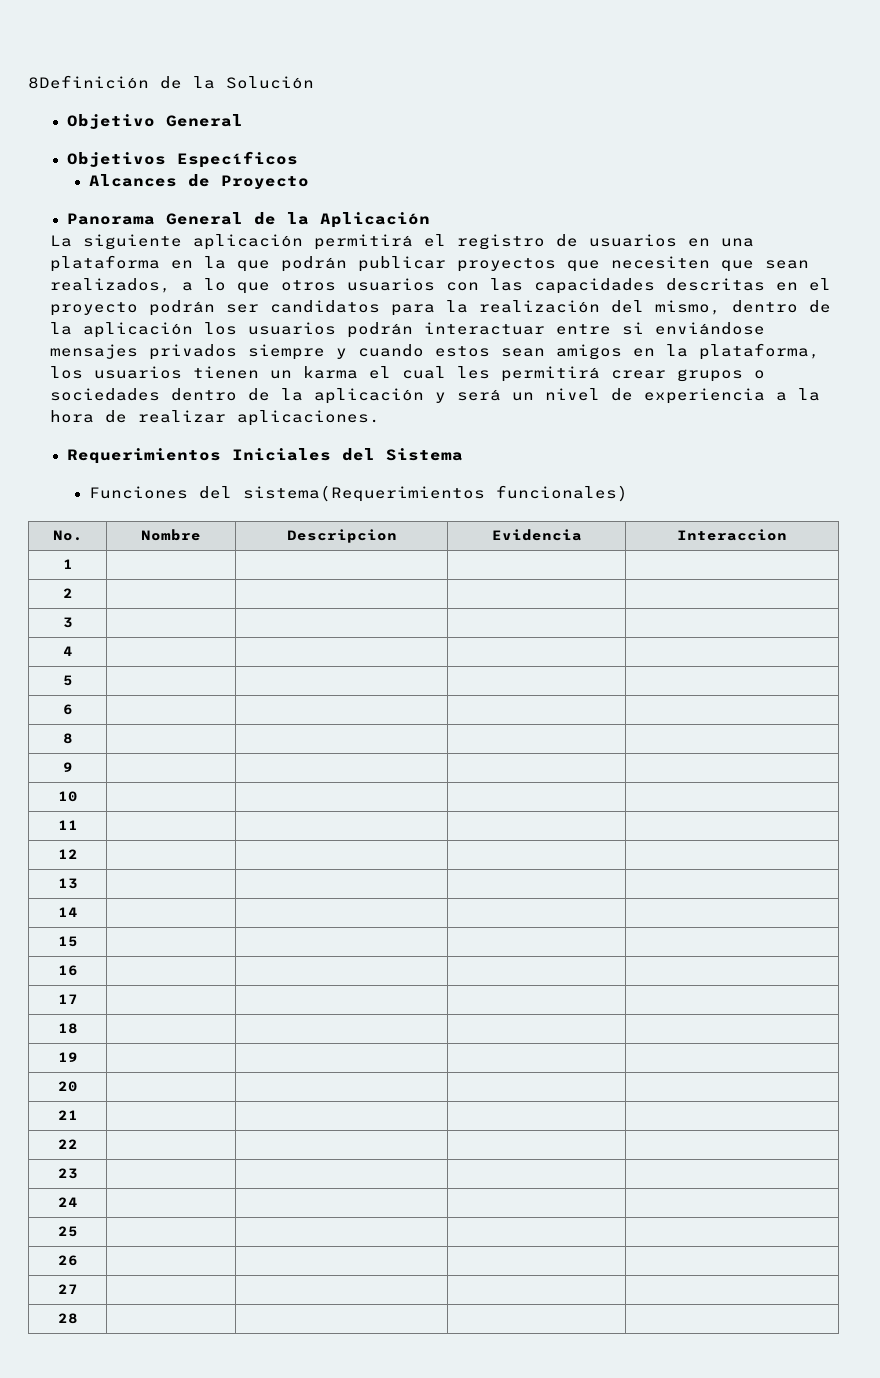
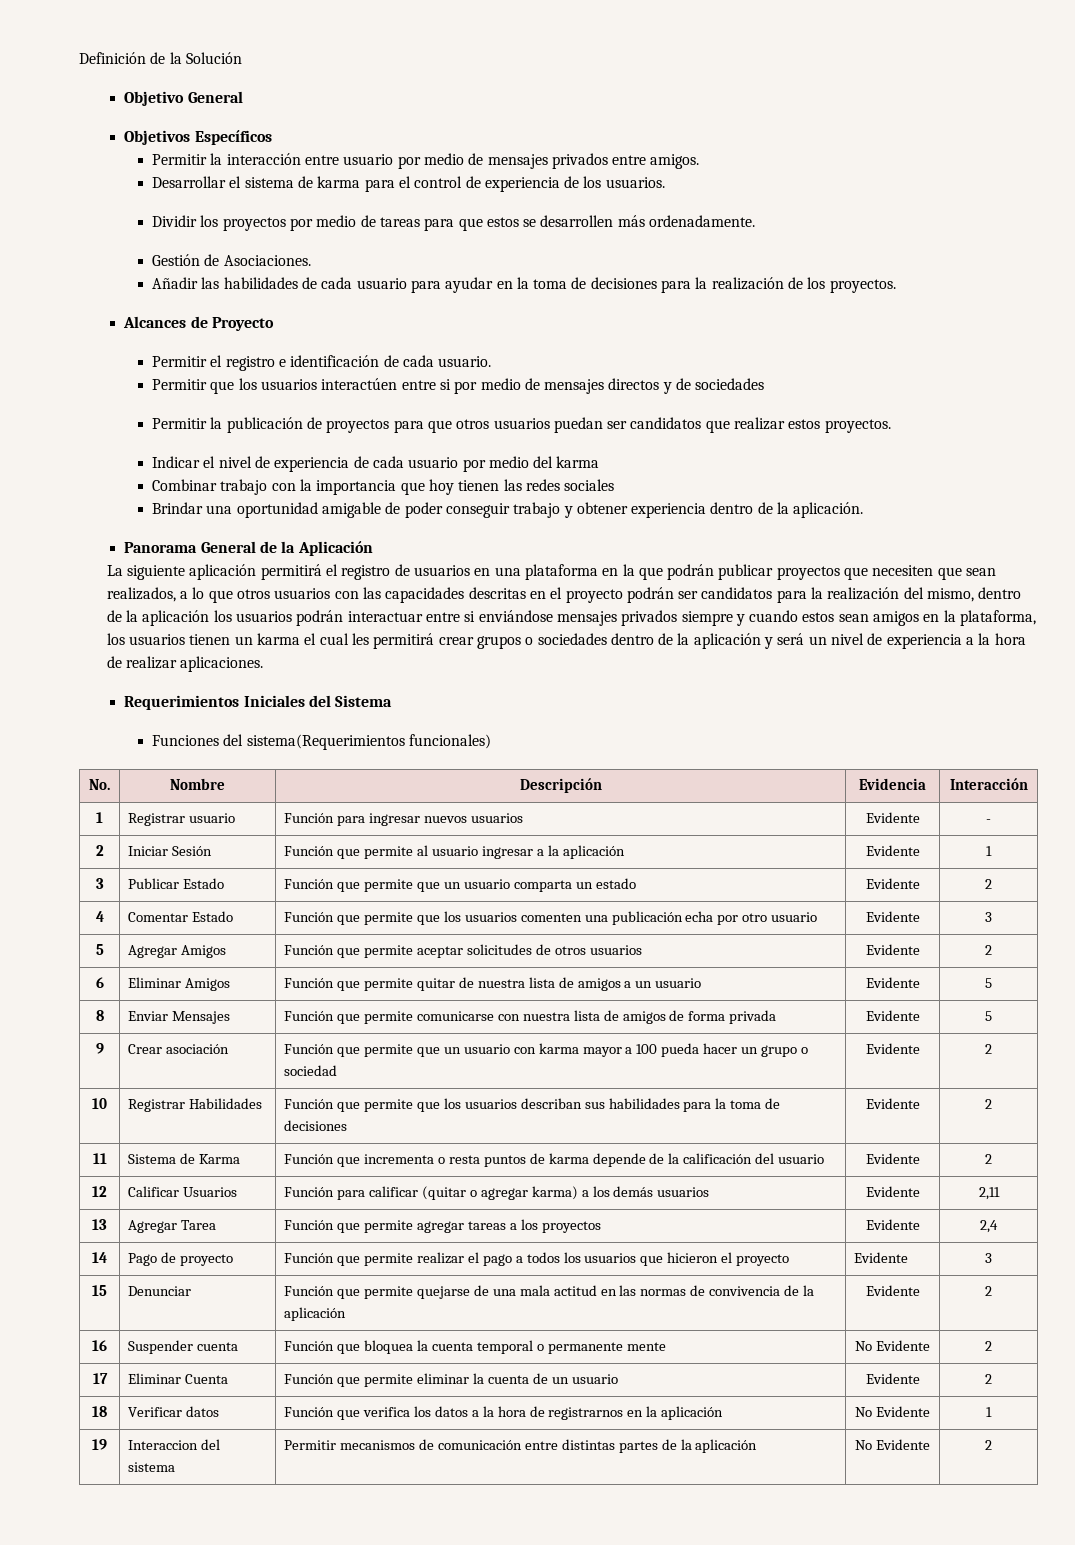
[28,75,149,89] 8Definición -> [79,52,146,64] Definición
[88,174,309,190] Alcances de Proyecto -> [151,153,700,169] [151,176,665,192] [151,215,756,231] [151,254,311,266] [151,277,896,293] [123,316,274,331] [151,355,492,371] [151,378,765,394] [151,417,891,433] [151,456,600,472] [151,479,615,495] [151,502,864,518] Permitir la interacción entre usuario por medio de mensajes privados entre amigos. // Desarrollar el sistema de karma para el control de experiencia de los usuarios. // Dividir los proyectos por medio de tareas para que estos se desarrollen más ordenadamente. // Gestión de Asociaciones. // Añadir las habilidades de cada usuario para ayudar en la toma de decisiones para la realización de los proyectos. // Alcances de Proyecto // Permitir el registro e identificación de cada usuario. // Permitir que los usuarios interactúen entre si por medio de mensajes directos y de sociedades // Permitir la publicación de proyectos para que otros usuarios puedan ser candidatos que realizar estos proyectos. // Indicar el nivel de experiencia de cada usuario por medio del karma // Combinar trabajo con la importancia que hoy tienen las redes sociales // Brindar una oportunidad amigable de poder conseguir trabajo y obtener experiencia dentro de la aplicación.
[286,529,397,543] Descripcion -> [519,778,602,793] Descripción
[677,529,787,541] [62,559,73,569] [62,588,73,598] [62,617,73,628] [62,646,73,656] [62,675,73,686] [62,704,73,715] [62,733,73,744] [62,762,73,772] [57,791,78,802] [57,820,78,830] [57,849,78,859] [57,878,78,889] [57,907,78,917] [57,936,78,947] [57,965,78,976] [57,994,78,1004] [57,1023,78,1034] [57,1052,78,1062] [57,1081,78,1092] [57,1110,78,1120] [57,1139,78,1149] [57,1168,78,1179] [57,1197,78,1207] [57,1226,78,1237] [57,1255,78,1266] [57,1284,78,1294] [57,1313,78,1324] Interaccion // 1 | | | | // 2 | | | | // 3 | | | | // 4 | | | | // 5 | | | | // 6 | | | | // 8 | | | | // 9 | | | | // 10 | | | | // 11 | | | | // 12 | | | | // 13 | | | | // 14 | | | | // 15 | | | | // 16 | | | | // 17 | | | | // 18 | | | | // 19 | | | | // 20 | | | | // 21 | | | | // 22 | | | | // 23 | | | | // 24 | | | | // 25 | | | | // 26 | | | | // 27 | | | | // 28 | | | | -> [949,778,1028,790] [96,812,103,823] [128,813,236,826] [284,813,523,826] [865,812,920,823] [986,819,991,823] [95,845,104,856] [128,846,213,856] [284,845,625,859] [865,845,920,856] [986,846,992,856] [95,878,104,889] [128,878,225,889] [284,878,636,892] [865,878,920,889] [985,879,992,889] [95,911,104,922] [128,911,234,922] [284,911,818,925] [865,911,920,922] [985,912,992,922] [95,944,104,955] [128,945,227,958] [284,944,642,958] [865,944,920,955] [985,945,992,955] [95,977,104,988] [128,977,231,991] [284,977,702,991] [865,977,920,988] [985,978,992,988] [95,1010,104,1021] [128,1011,231,1024] [284,1010,777,1024] [865,1010,920,1021] [985,1011,992,1021] [95,1043,104,1054] [128,1044,230,1054] [284,1043,808,1057] [284,1065,338,1076] [865,1043,920,1054] [985,1044,992,1054] [92,1098,107,1109] [128,1098,263,1112] [284,1098,781,1112] [284,1120,348,1131] [865,1098,920,1109] [985,1099,992,1109] [92,1153,107,1164] [128,1153,241,1164] [284,1153,825,1167] [865,1153,920,1164] [985,1154,992,1164] [92,1186,107,1197] [128,1186,238,1197] [284,1186,710,1200] [865,1186,920,1197] [978,1187,1000,1200] [92,1219,107,1230] [128,1220,217,1233] [284,1219,601,1233] [865,1219,920,1230] [980,1220,998,1233] [92,1252,107,1263] [128,1252,234,1266] [284,1252,790,1266] [854,1252,909,1263] [985,1253,992,1263] [92,1285,107,1296] [128,1286,192,1296] [284,1285,815,1299] [284,1307,347,1321] [865,1285,920,1296] [985,1286,992,1296] [92,1340,107,1351] [128,1340,239,1354] [284,1340,666,1354] [855,1340,930,1351] [985,1341,992,1351] [92,1373,108,1384] [128,1373,229,1384] [284,1373,618,1387] [865,1373,920,1384] [985,1374,992,1384] [92,1406,107,1417] [128,1406,220,1417] [284,1406,724,1420] [855,1406,930,1417] [986,1407,992,1417] [92,1439,107,1450] [128,1439,221,1450] [128,1462,176,1472] [284,1439,758,1453] [855,1439,930,1450] [985,1440,992,1450] Interacción // 1 | Registrar usuario | Función para ingresar nuevos usuarios | Evidente | - // 2 | Iniciar Sesión | Función que permite al usuario ingresar a la aplicación | Evidente | 1 // 3 | Publicar Estado | Función que permite que un usuario comparta un estado | Evidente | 2 // 4 | Comentar Estado | Función que permite que los usuarios comenten una publicación echa por otro usuario | Evidente | 3 // 5 | Agregar Amigos | Función que permite aceptar solicitudes de otros usuarios | Evidente | 2 // 6 | Eliminar Amigos | Función que permite quitar de nuestra lista de amigos a un usuario | Evidente | 5 // 8 | Enviar Mensajes | Función que permite comunicarse con nuestra lista de amigos de forma privada | Evidente | 5 // 9 | Crear asociación | Función que permite que un usuario con karma mayor a 100 pueda hacer un grupo o sociedad | Evidente | 2 // 10 | Registrar Habilidades | Función que permite que los usuarios describan sus habilidades para la toma de decisiones | Evidente | 2 // 11 | Sistema de Karma | Función que incrementa o resta puntos de karma depende de la calificación del usuario | Evidente | 2 // 12 | Calificar Usuarios | Función para calificar (quitar o agregar karma) a los demás usuarios | Evidente | 2,11 // 13 | Agregar Tarea | Función que permite agregar tareas a los proyectos | Evidente | 2,4 // 14 | Pago de proyecto | Función que permite realizar el pago a todos los usuarios que hicieron el proyecto | Evidente | 3 // 15 | Denunciar | Función que permite quejarse de una mala actitud en las normas de convivencia de la aplicación | Evidente | 2 // 16 | Suspender cuenta | Función que bloquea la cuenta temporal o permanente mente | No Evidente | 2 // 17 | Eliminar Cuenta | Función que permite eliminar la cuenta de un usuario | Evidente | 2 // 18 | Verificar datos | Función que verifica los datos a la hora de registrarnos en la aplicación | No Evidente | 1 // 19 | Interaccion del sistema | Permitir mecanismos de comunicación entre distintas partes de la aplicación | No Evidente | 2

